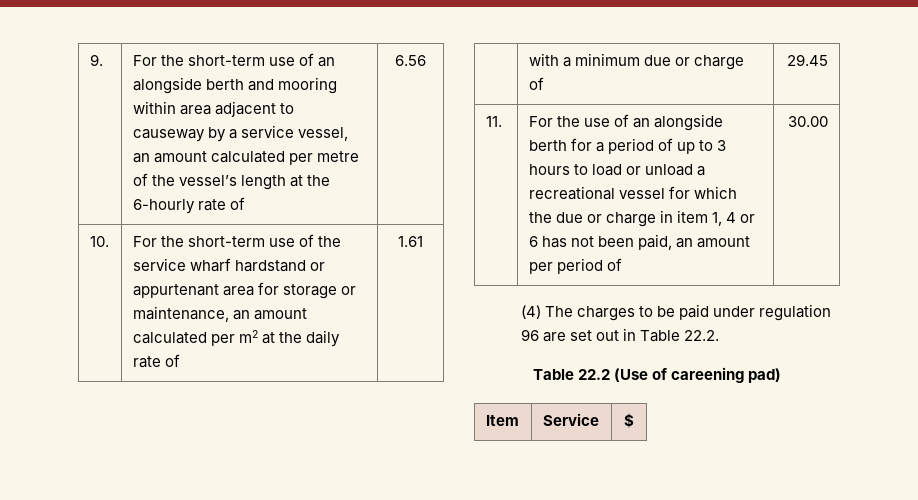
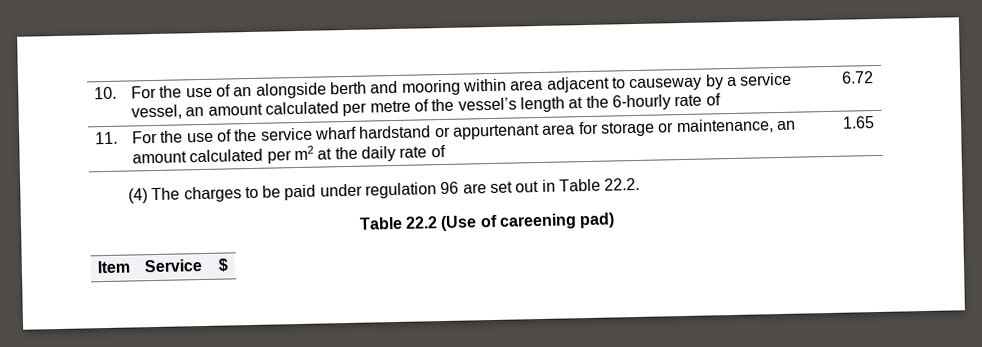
[89,54,103,66] [132,55,265,66] 9. | For the short-term -> [94,86,118,100] [131,85,183,99] 10. | For the
[395,55,426,66] [89,236,109,247] [132,236,265,247] 6.56 // 10. | For the short-term -> [840,71,874,84] [95,131,119,145] [132,130,184,144] 6.72 // 11. | For the
[398,236,423,247] [528,53,744,70] [528,77,544,90] [787,54,829,66] [485,116,502,127] [528,114,723,131] [528,138,727,154] [528,164,705,176] [528,186,737,200] [528,210,756,227] [528,234,750,250] [528,258,622,274] [788,116,829,127] 1.61 // | with a minimum due or charge of | 29.45 // 11. | For the use of an alongside berth for a period of up to 3 hours to load or unload a recreational vessel for which the due or charge in item 1, 4 or 6 has not been paid, an amount per period of | 30.00 -> [841,116,875,129] 1.65

